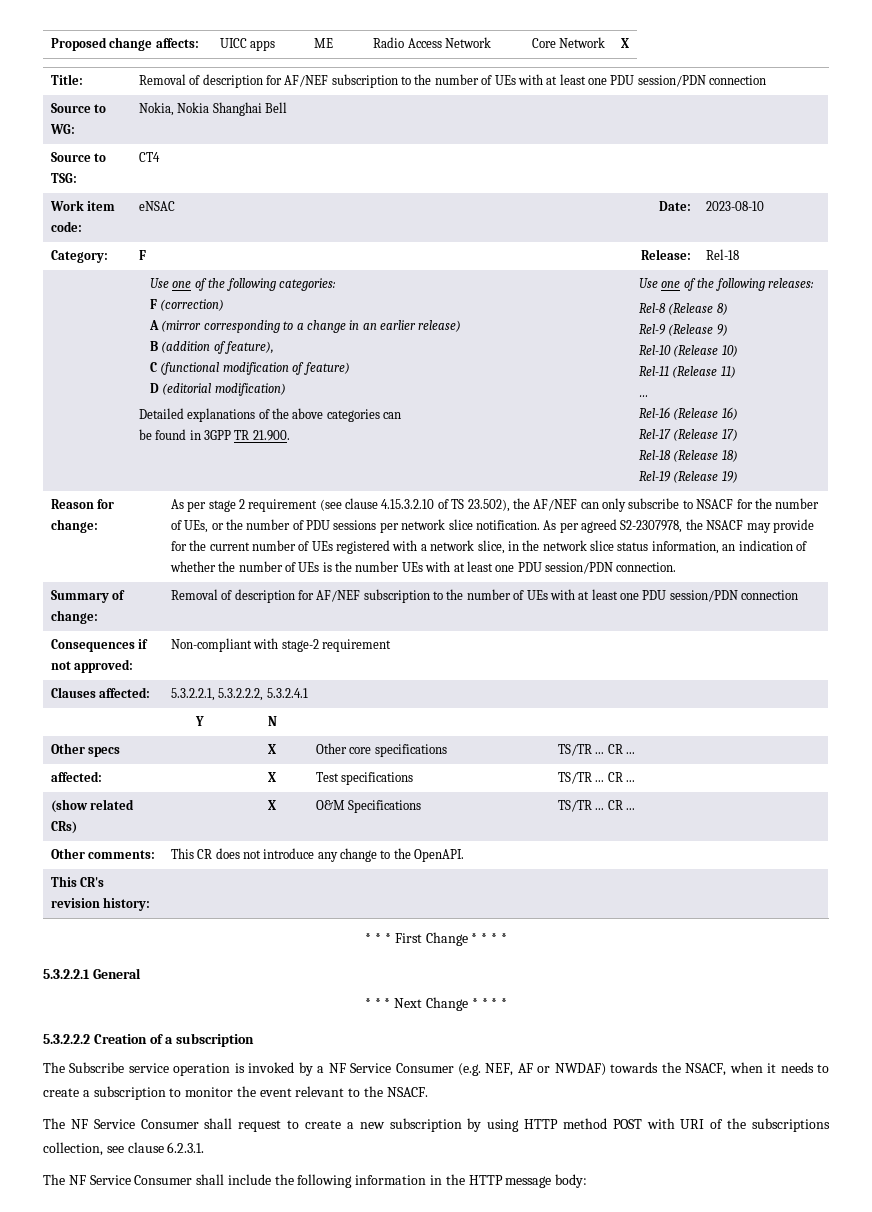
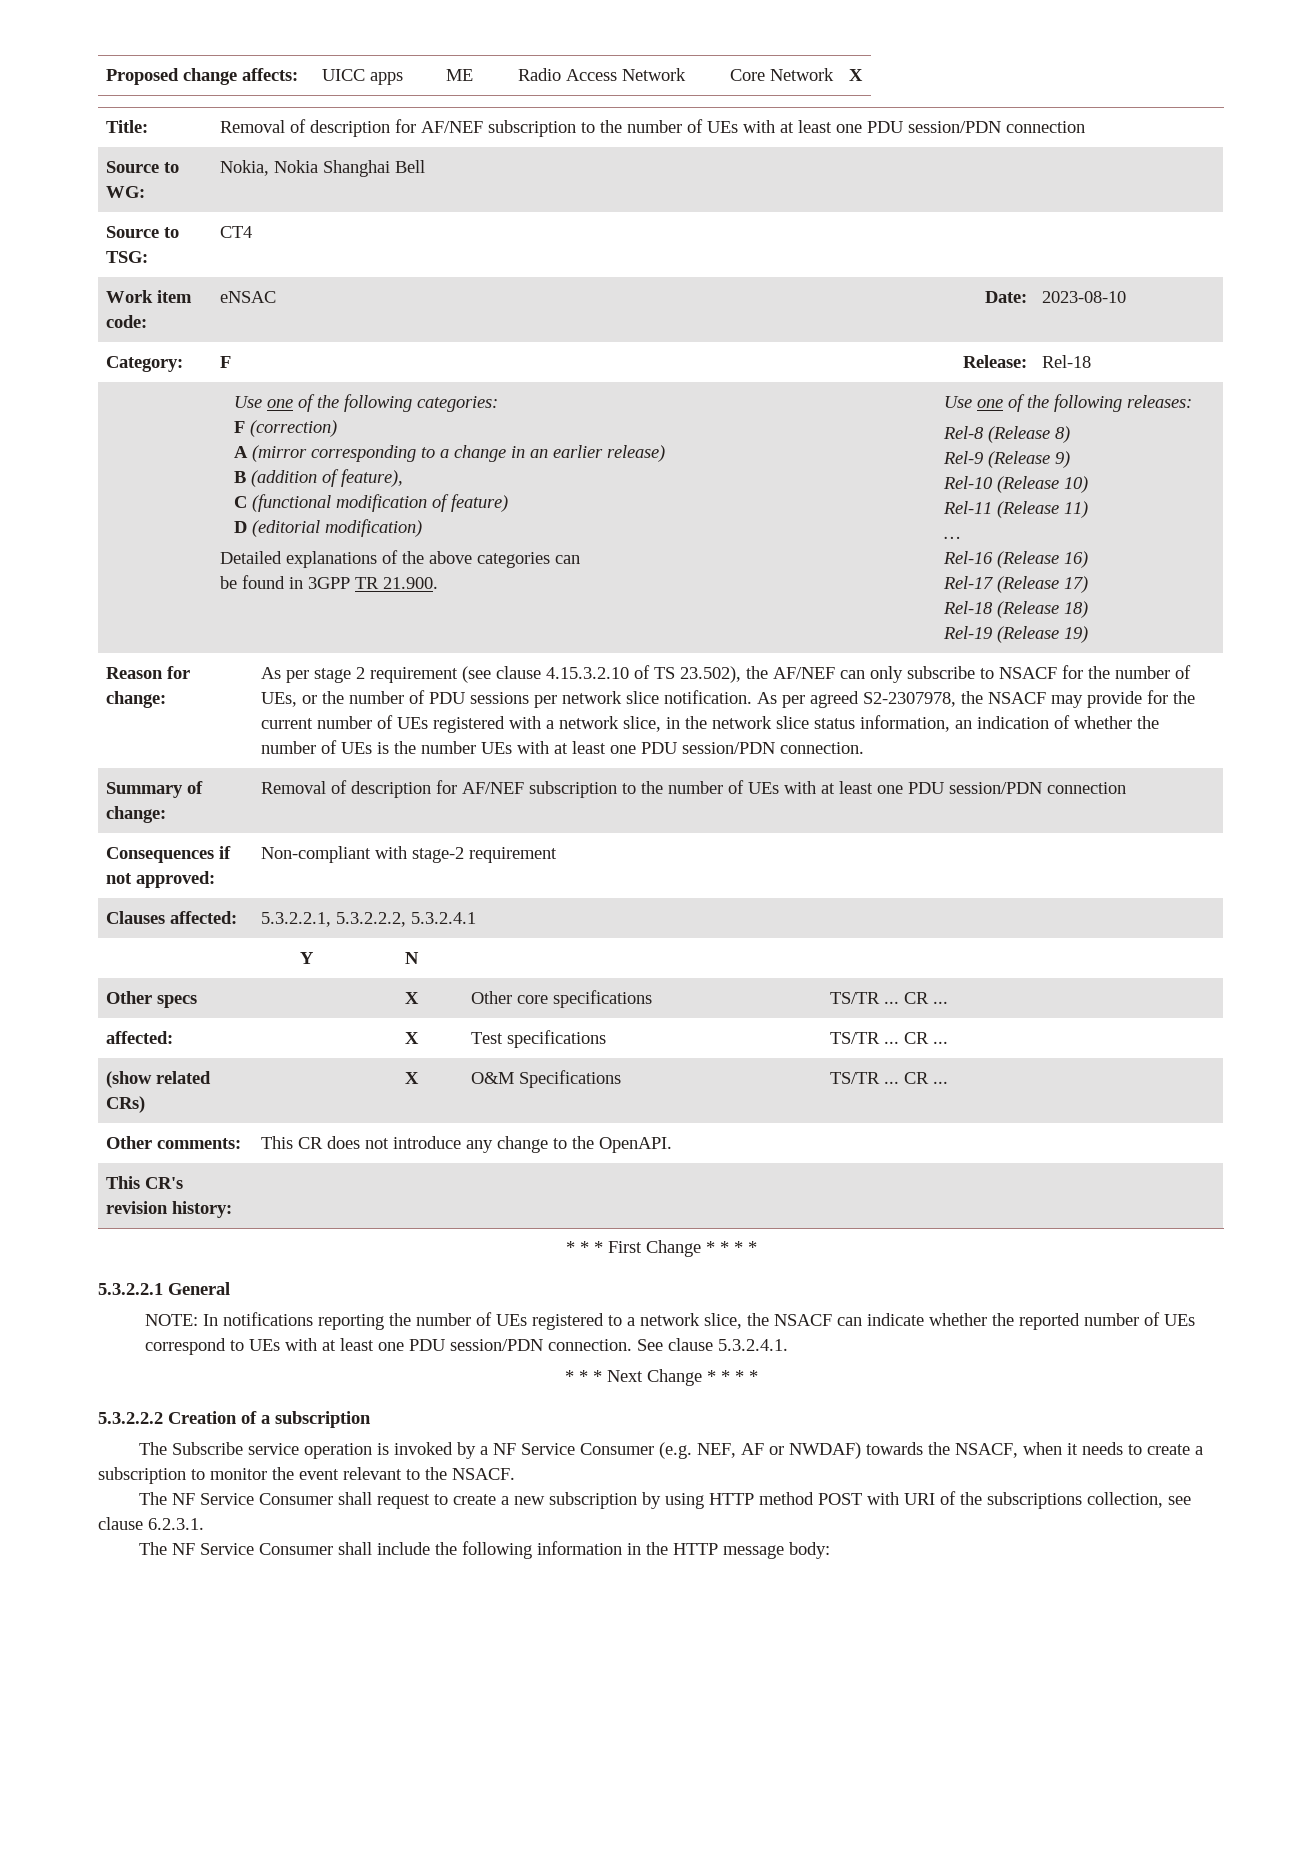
(141, 973) none -> [145,1312,1196,1330] [145,1338,789,1355] // NOTE: In notifications reporting the number of UEs registered to a network slice, the NSACF can indicate whether the reported number of UEs correspond to UEs with at least one PDU session/PDN connection. See clause 5.3.2.4.1.

